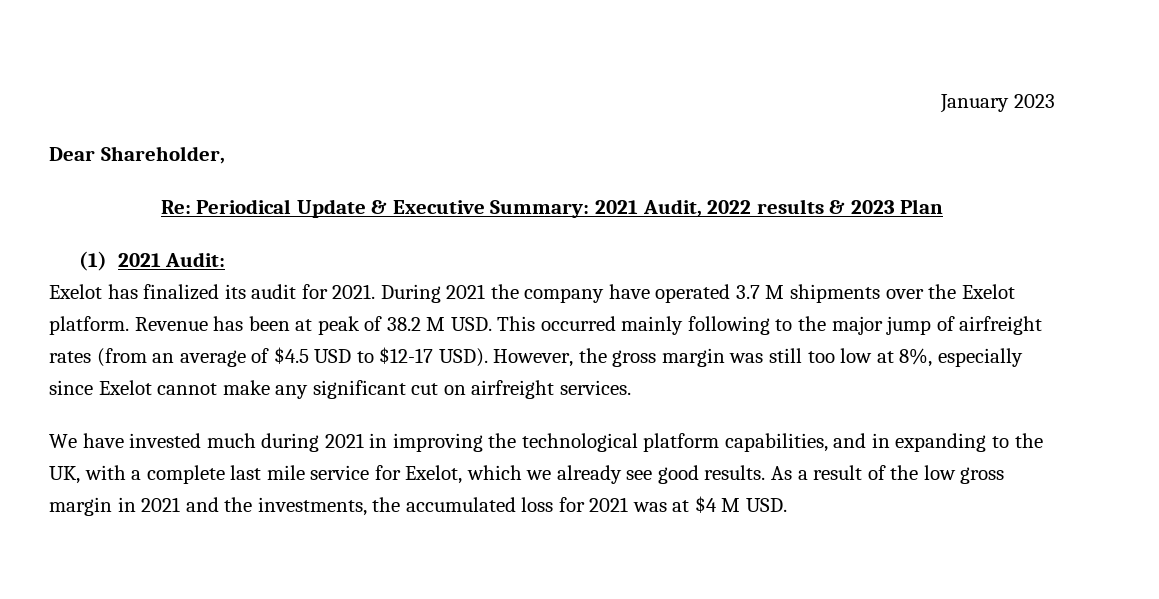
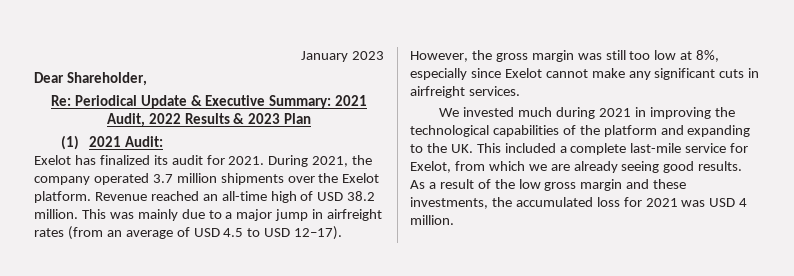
[756,199,824,214] results -> [184,113,230,124] Results
[446,284,486,299] 2021 -> [312,156,349,167] 2021,
[608,284,650,299] have -> (90, 180) none
[765,285,785,299] M -> [176,173,217,183] million
[213,316,827,335] has been at peak of 38.2 M USD. This occurred mainly following to the -> [150,191,376,203] [34,209,233,221] reached an all-time high of USD 38.2 million. This was mainly due to a
[936,316,955,331] of -> [312,209,324,219] in
[273,347,488,367] $4.5 USD to $12-17 USD). -> [193,226,343,240] USD 4.5 to USD 12–17).
[411,383,466,395] cut on -> [719,68,760,78] cuts in
[82,433,124,448] have -> (460, 112) none
[643,433,1043,452] [49,465,305,484] platform capabilities, and in expanding to the UK, with a complete last mile -> [492,125,751,137] [410,143,682,155] capabilities of the platform and expanding to the UK. This included a complete last-mile
(463, 474) none -> [454,161,485,171] from
[556,465,653,484] already see -> [550,161,660,173] are already seeing
[117,497,253,512] in 2021 and the -> [626,179,687,189] and these
[672,496,788,513] at $4 M USD. -> [709,198,748,207] [410,215,454,225] USD 4 million.

